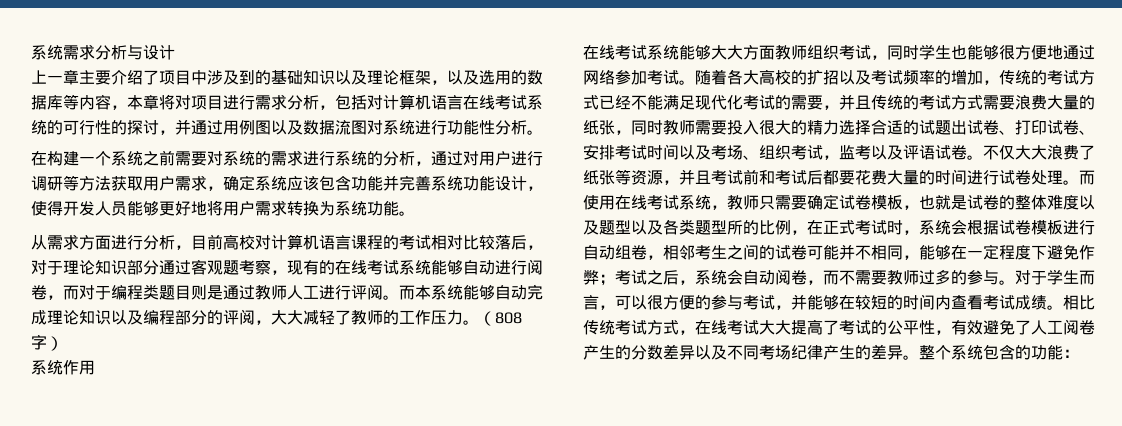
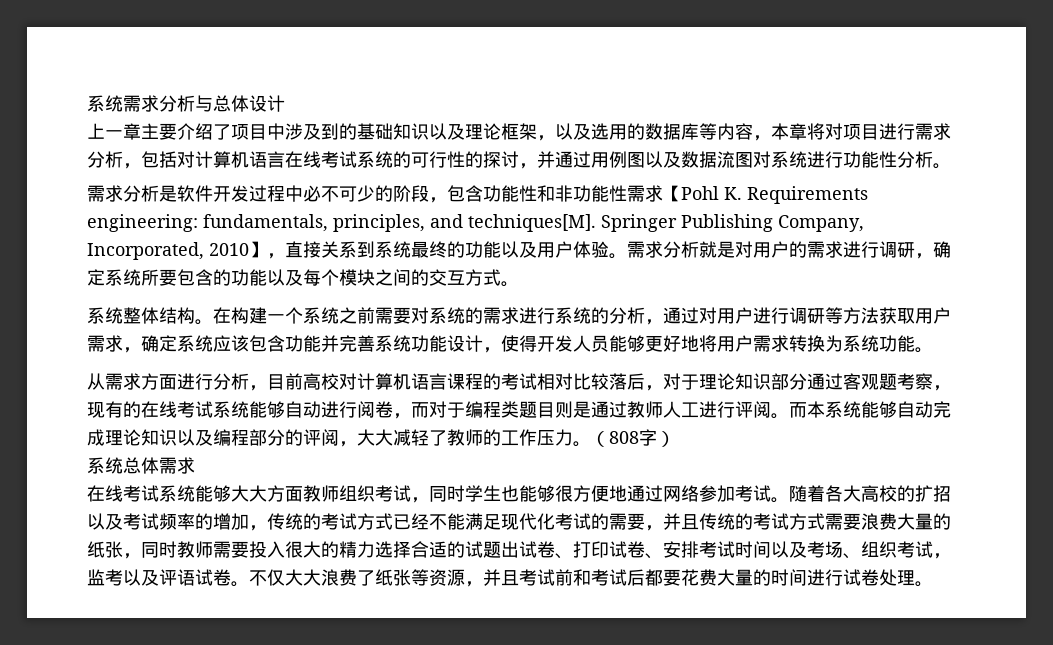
(143, 52) none -> [213,95,249,112] 总体
(543, 132) none -> [87,185,868,204] [87,214,864,232] [87,241,951,260] [87,269,519,287] [87,307,213,325] 需求分析是软件开发过程中必不可少的阶段，包含功能性和非功能性需求【Pohl K. Requirements engineering: fundamentals, principles, and techniques[M]. Springer Publishing Company, Incorporated, 2010】，直接关系到系统最终的功能以及用户体验。需求分析就是对用户的需求进行调研，确定系统所要包含的功能以及每个模块之间的交互方式。 // 系统整体结构。
[63,360,95,375] 作用 -> [123,457,195,474] 总体需求
[1079,170,1095,185] [583,194,1095,210] [583,219,1095,235] [583,244,1095,260] [583,269,1095,286] [583,294,1095,310] [583,319,1095,335] [583,344,1079,360] 而使用在线考试系统，教师只需要确定试卷模板，也就是试卷的整体难度以及题型以及各类题型所的比例，在正式考试时，系统会根据试卷模板进行自动组卷，相邻考生之间的试卷可能并不相同，能够在一定程度下避免作弊；考试之后，系统会自动阅卷，而不需要教师过多的参与。对于学生而言，可以很方便的参与考试，并能够在较短的时间内查看考试成绩。相比传统考试方式，在线考试大大提高了考试的公平性，有效避免了人工阅卷产生的分数差异以及不同考场纪律产生的差异。整个系统包含的功能： -> (933, 584) none

